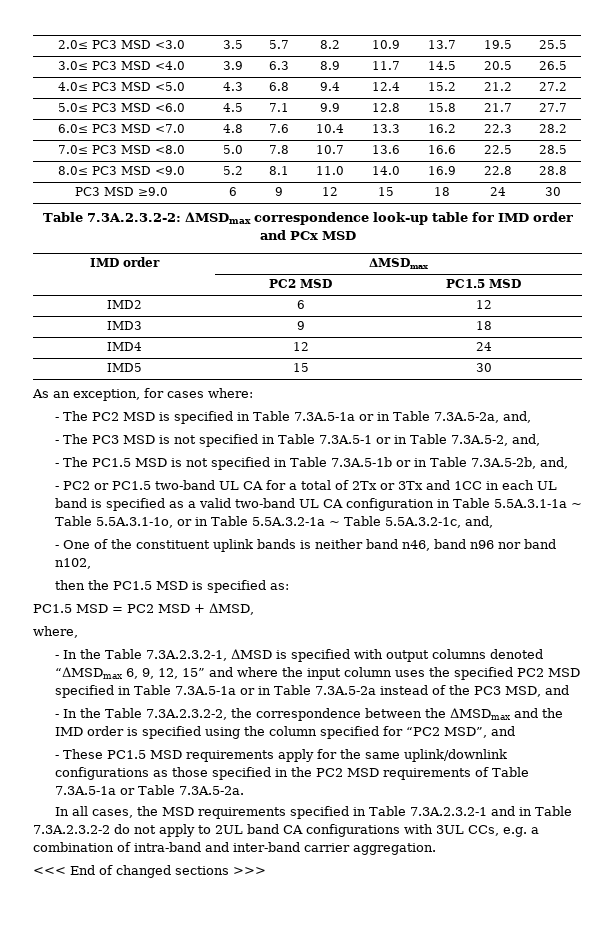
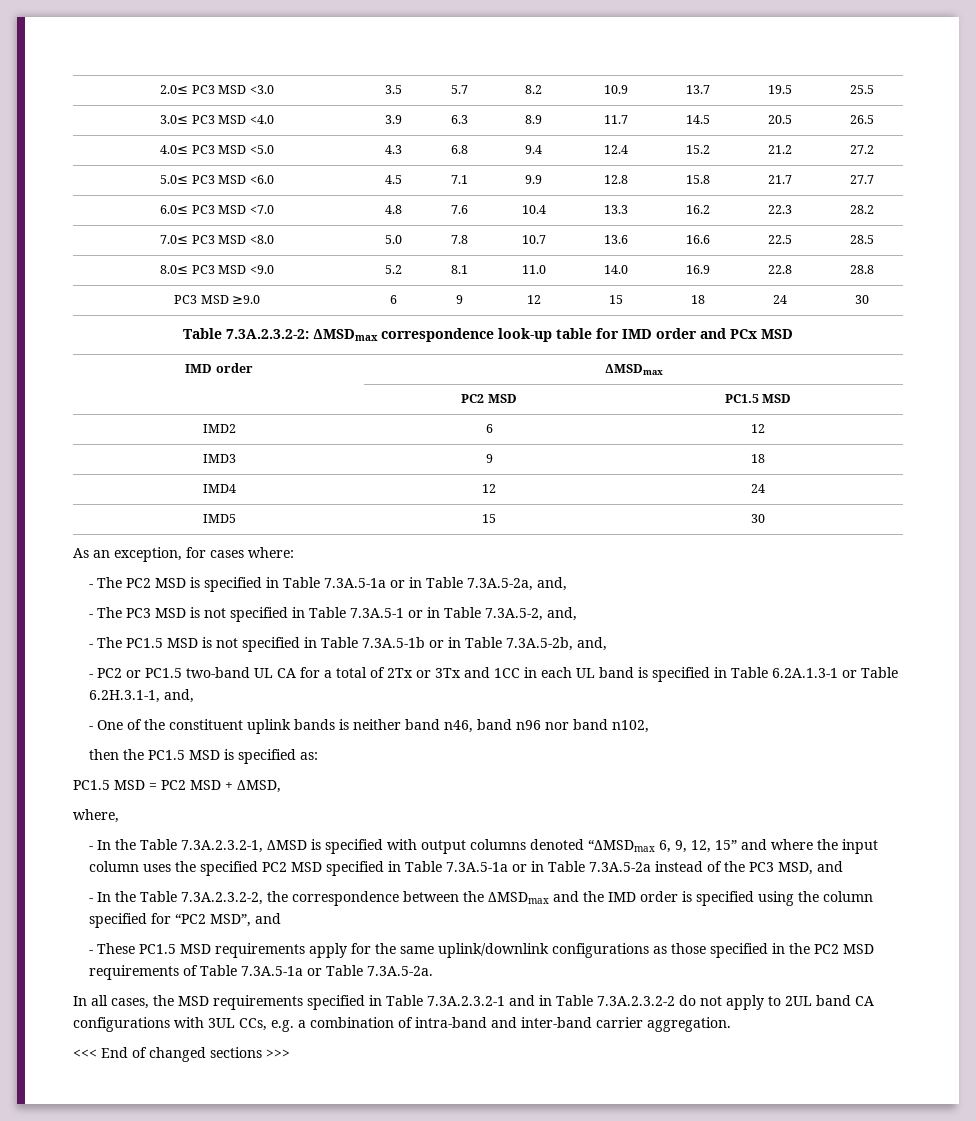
[168,498,582,511] [54,516,461,528] as a valid two-band UL CA configuration in Table 5.5A.3.1-1a ~ Table 5.5A.3.1-1o, or in Table 5.5A.3.2-1a ~ Table 5.5A.3.2-1c, -> [714,667,899,678] [89,690,161,703] in Table 6.2A.1.3-1 or Table 6.2H.3.1-1,

